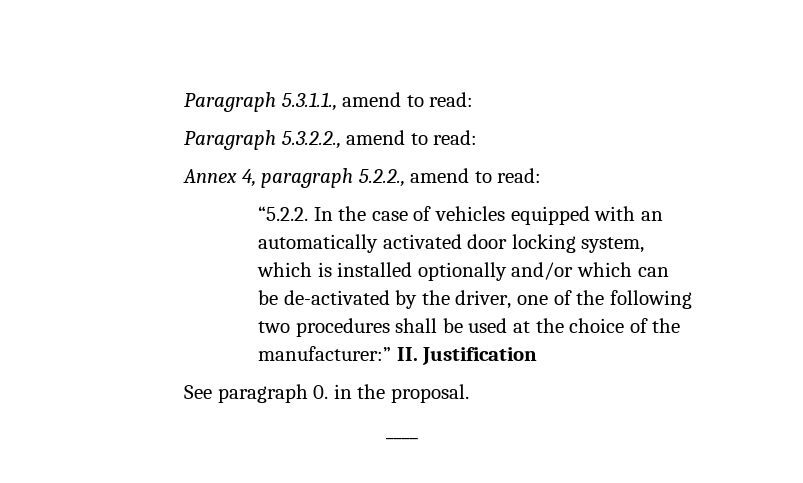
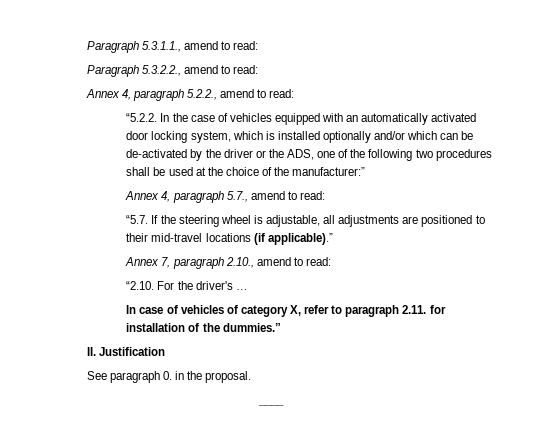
[455,290,512,309] driver, -> [223,149,315,160] driver or the ADS,
(392, 353) none -> [125,191,326,203] [126,215,485,227] [126,233,333,245] [125,257,332,269] [126,281,248,290] [126,305,446,317] [126,323,281,332] // Annex 4, paragraph 5.7., amend to read: // “5.7. If the steering wheel is adjustable, all adjustments are positioned to their mid-travel locations (if applicable).” // Annex 7, paragraph 2.10., amend to read: // “2.10. For the driver's … // In case of vehicles of category X, refer to paragraph 2.11. for installation of the dummies.” //

